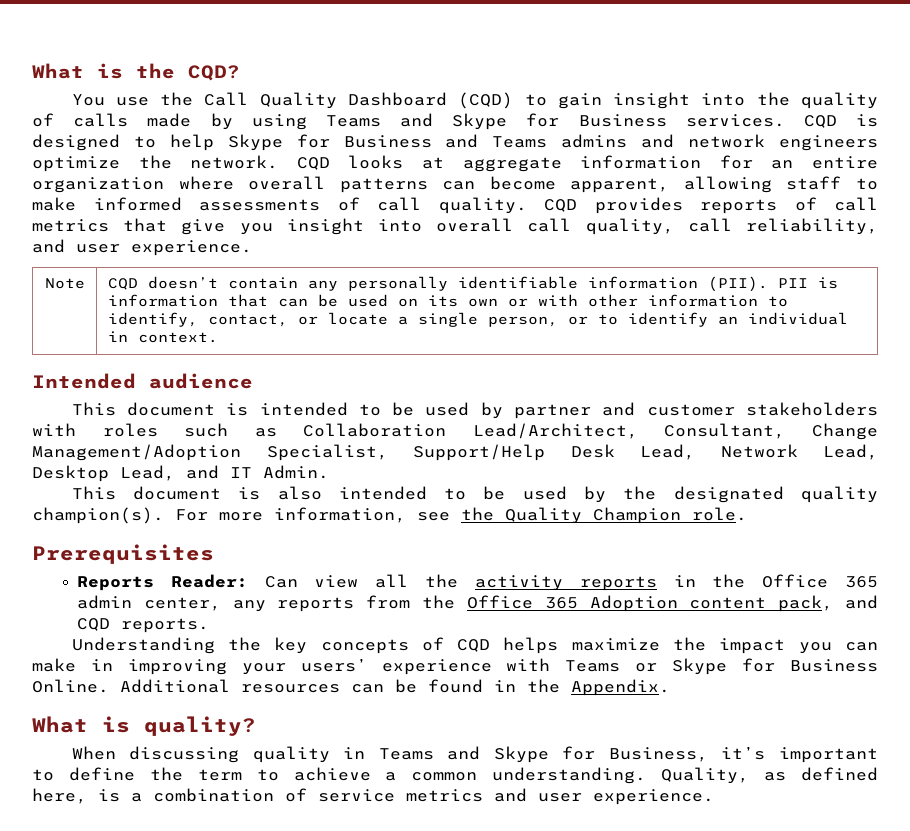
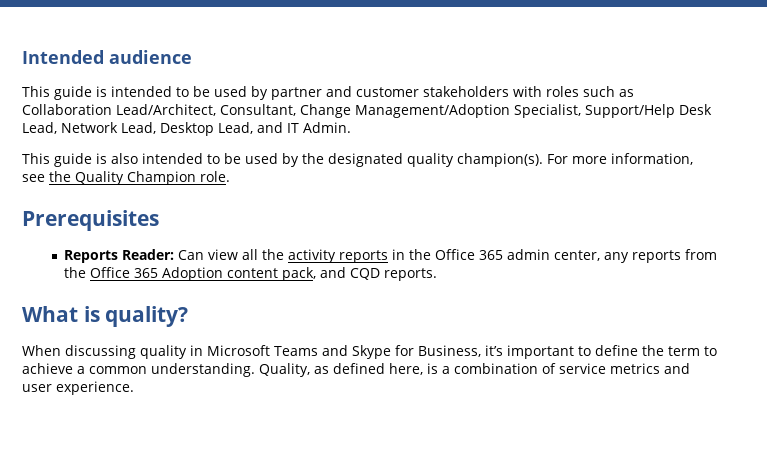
[32,63,240,81] [71,92,878,109] [32,113,878,130] [32,134,878,151] [32,155,879,172] [32,176,878,193] [32,197,878,214] [32,218,878,235] [32,239,252,256] [44,278,85,289] [107,276,838,292] [107,294,788,307] [107,312,848,327] [107,331,218,343] What is the CQD? // You use the Call Quality Dashboard (CQD) to gain insight into the quality of calls made by using Teams and Skype for Business services. CQD is designed to help Skype for Business and Teams admins and network engineers optimize the network. CQD looks at aggregate information for an entire organization where overall patterns can become apparent, allowing staff to make informed assessments of call quality. CQD provides reports of call metrics that give you insight into overall call quality, call reliability, and user experience. // Note | CQD doesn’t contain any personally identifiable information (PII). PII is information that can be used on its own or with other information to identify, contact, or locate a single person, or to identify an individual in context. // -> (22, 57) none
[126,402,215,416] document -> [54,86,92,100] guide
[132,486,221,500] document -> [54,153,92,167] guide
[71,637,878,654] [32,658,878,675] [32,679,670,696] // Understanding the key concepts of CQD helps maximize the impact you can make in improving your users’ experience with Teams or Skype for Business Online. Additional resources can be found in the Appendix. -> (437, 274) none
(366, 753) none -> [207,345,270,356] Microsoft

